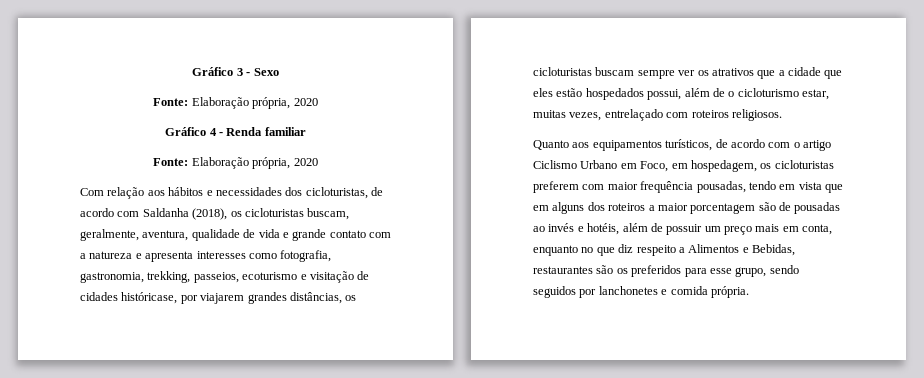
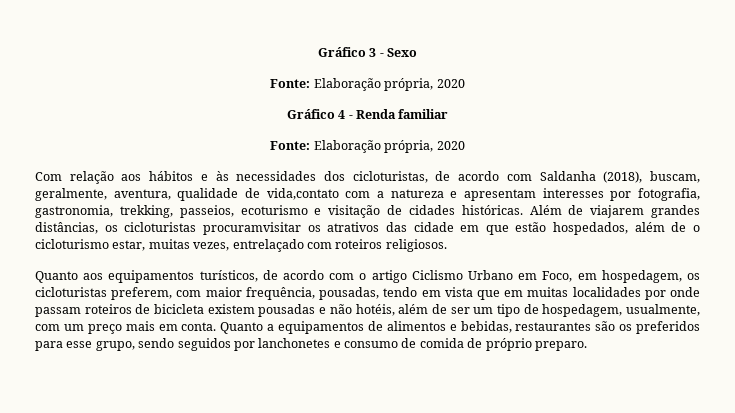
(213, 193) none -> [215,171,229,181] às
[230,208,304,217] os cicloturistas -> (643, 177) none
[258,229,366,241] vida e grande contato -> [266,188,339,200] vida,contato
[145,251,277,262] apresenta interesses como -> [464,188,632,201] apresentam interesses por
[121,292,198,304] históricase, por -> [461,205,584,215] históricas. Além de
[595,67,843,79] [533,88,682,100] buscam sempre ver os atrativos que a cidade que eles estão hospedados possui, -> [202,222,629,235] procuramvisitar os atrativos das cidade em que estão hospedados,
[533,181,579,193] preferem -> [111,287,173,300] preferem,
[640,181,694,193] frequência -> [245,287,315,300] frequência,
[552,202,841,214] [533,223,833,235] [533,244,795,256] alguns dos roteiros a maior porcentagem são de pousadas ao invés e hotéis, além de possuir um preço mais em conta, enquanto no que diz respeito a Alimentos e Bebidas, -> [527,287,700,300] [35,304,700,317] [35,321,512,334] muitas localidades por onde passam roteiros de bicicleta existem pousadas e não hotéis, além de ser um tipo de hospedagem, usualmente, com um preço mais em conta. Quanto a equipamentos de alimentos e bebidas,
[670,286,749,298] comida própria. -> [344,338,587,351] consumo de comida de próprio preparo.

